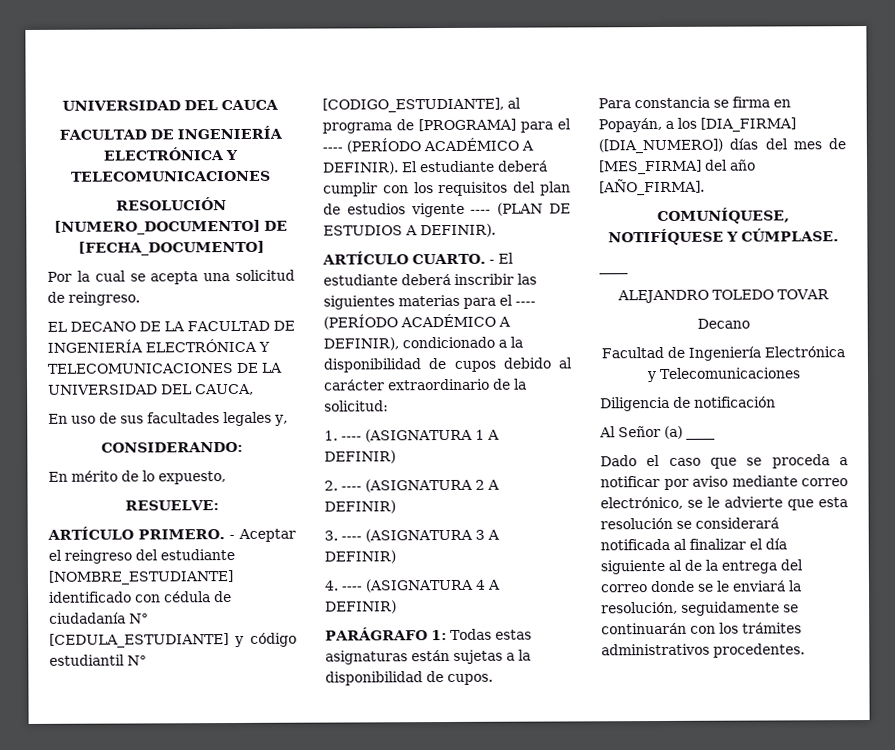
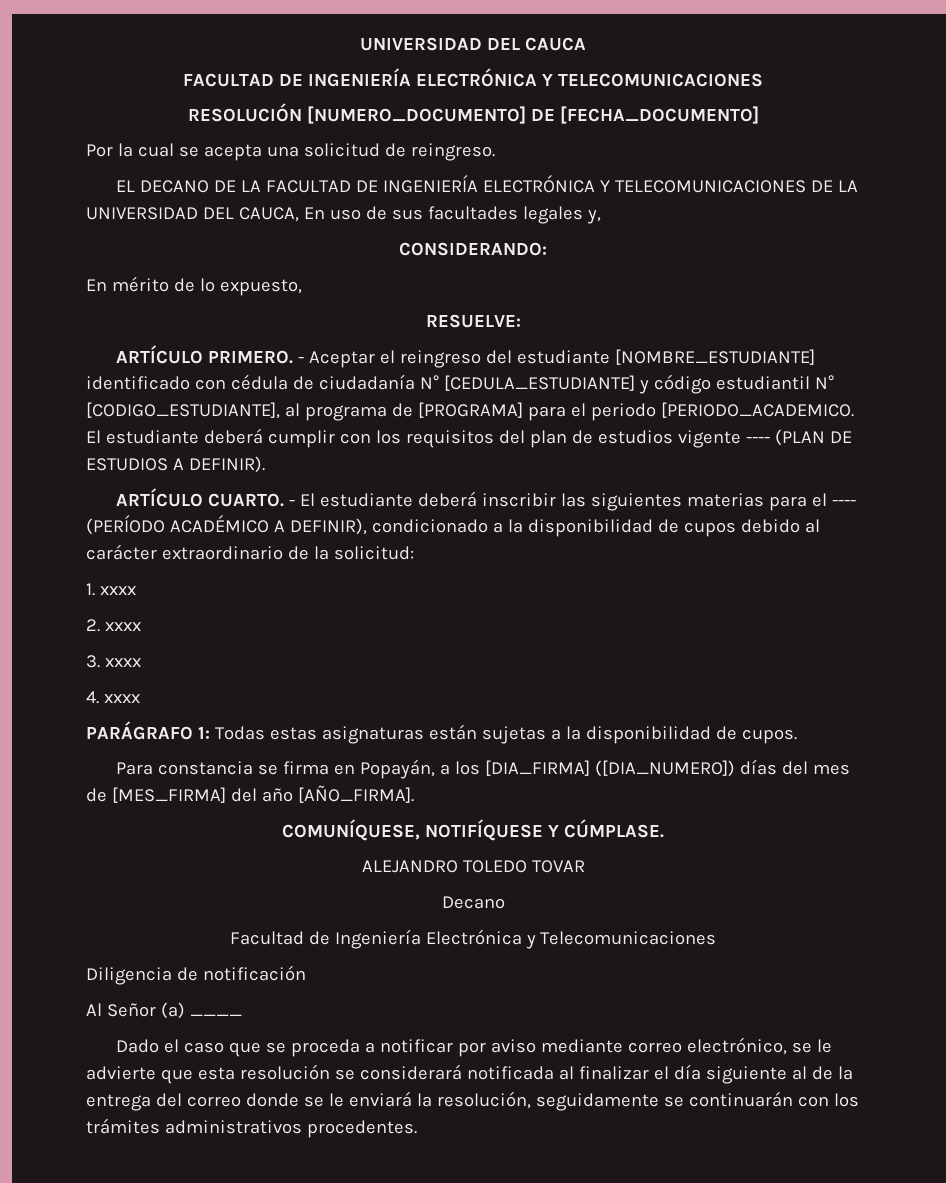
(254, 389) // -> (299, 214) none
[322,137,534,154] [322,161,399,175] ---- (PERÍODO ACADÉMICO A DEFINIR). -> [590,402,854,421] periodo [PERIODO_ACADEMICO.
[341,428,500,443] [324,450,396,464] [324,478,500,493] [324,500,396,514] [324,528,500,543] [324,550,396,564] [324,578,501,593] [325,600,397,614] ---- (ASIGNATURA 1 A DEFINIR) // 2. ---- (ASIGNATURA 2 A DEFINIR) // 3. ---- (ASIGNATURA 3 A DEFINIR) // 4. ---- (ASIGNATURA 4 A DEFINIR) -> [99,586,136,595] [86,619,141,632] [86,655,141,668] [86,691,140,704] xxxx // 2. xxxx // 3. xxxx // 4. xxxx
[599,271,628,275] // ____ -> (664, 828) none

